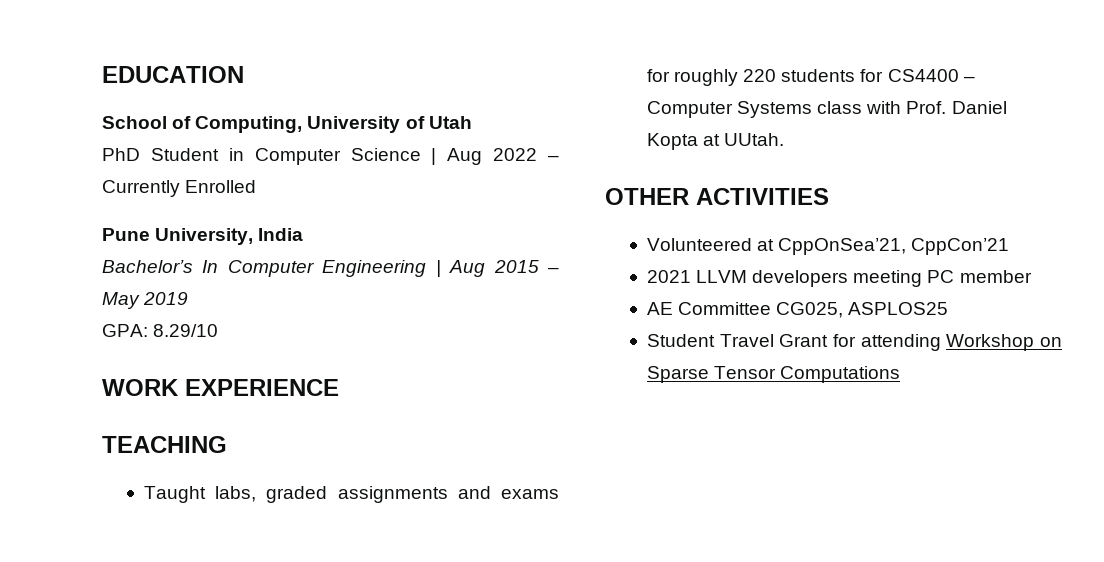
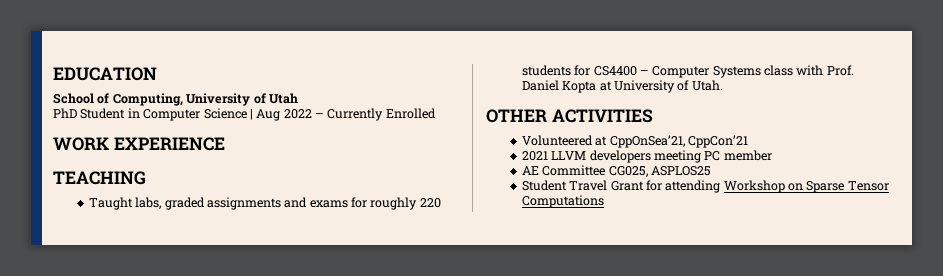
[102,228,304,245] [102,260,559,277] [102,292,189,309] [102,324,219,337] // Pune University, India // Bachelor’s In Computer Engineering | Aug 2015 – May 2019 // GPA: 8.29/10 -> (436, 113) none
[724,133,785,146] UUtah. -> [613,80,723,93] University of Utah.

